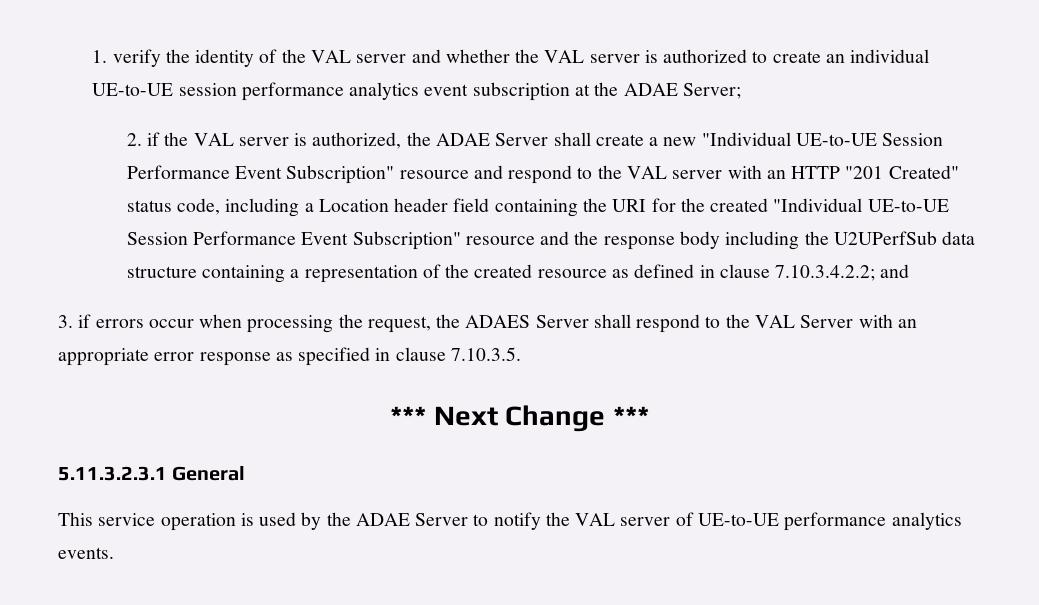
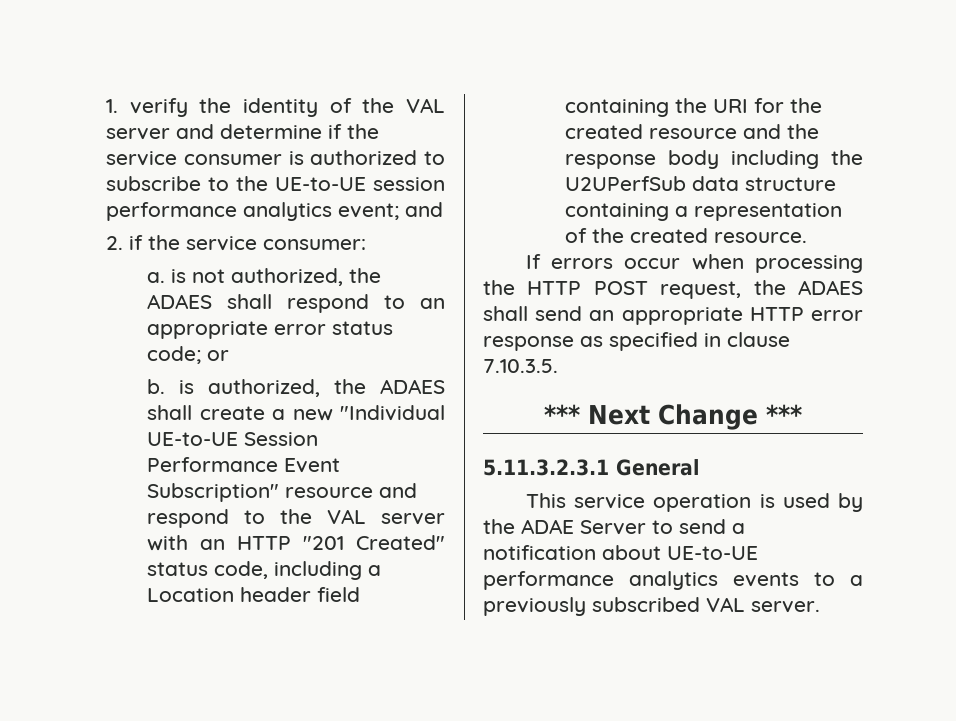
[445,49,930,63] [92,82,741,101] [126,132,289,146] whether the VAL server is authorized to create an individual UE-to-UE session performance analytics event subscription at the ADAE Server; // 2. if the VAL server -> [220,124,380,139] [106,150,445,166] [106,176,445,191] [106,202,444,221] [106,235,367,251] [147,268,382,286] [147,294,446,313] [147,321,394,339] [147,346,230,364] [147,379,166,394] determine if the service consumer is authorized to subscribe to the UE-to-UE session performance analytics event; and // 2. if the service consumer: // a. is not authorized, the ADAES shall respond to an appropriate error status code; or // b.
[435,133,549,146] ADAE Server -> [380,379,445,394] ADAES
[773,198,949,212] [126,231,461,250] "Individual UE-to-UE Session Performance Event Subscription" -> (644, 131) none
[537,264,910,281] [58,314,92,328] resource as defined in clause 7.10.3.4.2.2; and // 3. if -> [714,232,808,243] [525,254,541,269] resource. // If
(363, 321) none -> [527,281,648,295] HTTP POST
[535,314,917,333] [58,348,149,366] Server shall respond to the VAL Server with an appropriate -> [483,306,804,325] shall send an appropriate HTTP
[493,512,962,531] [58,547,114,559] notify the VAL server of UE-to-UE performance analytics events. -> [679,519,745,534] [483,545,758,560] [483,571,863,590] [483,597,820,616] send a notification about UE-to-UE performance analytics events to a previously subscribed VAL server.

